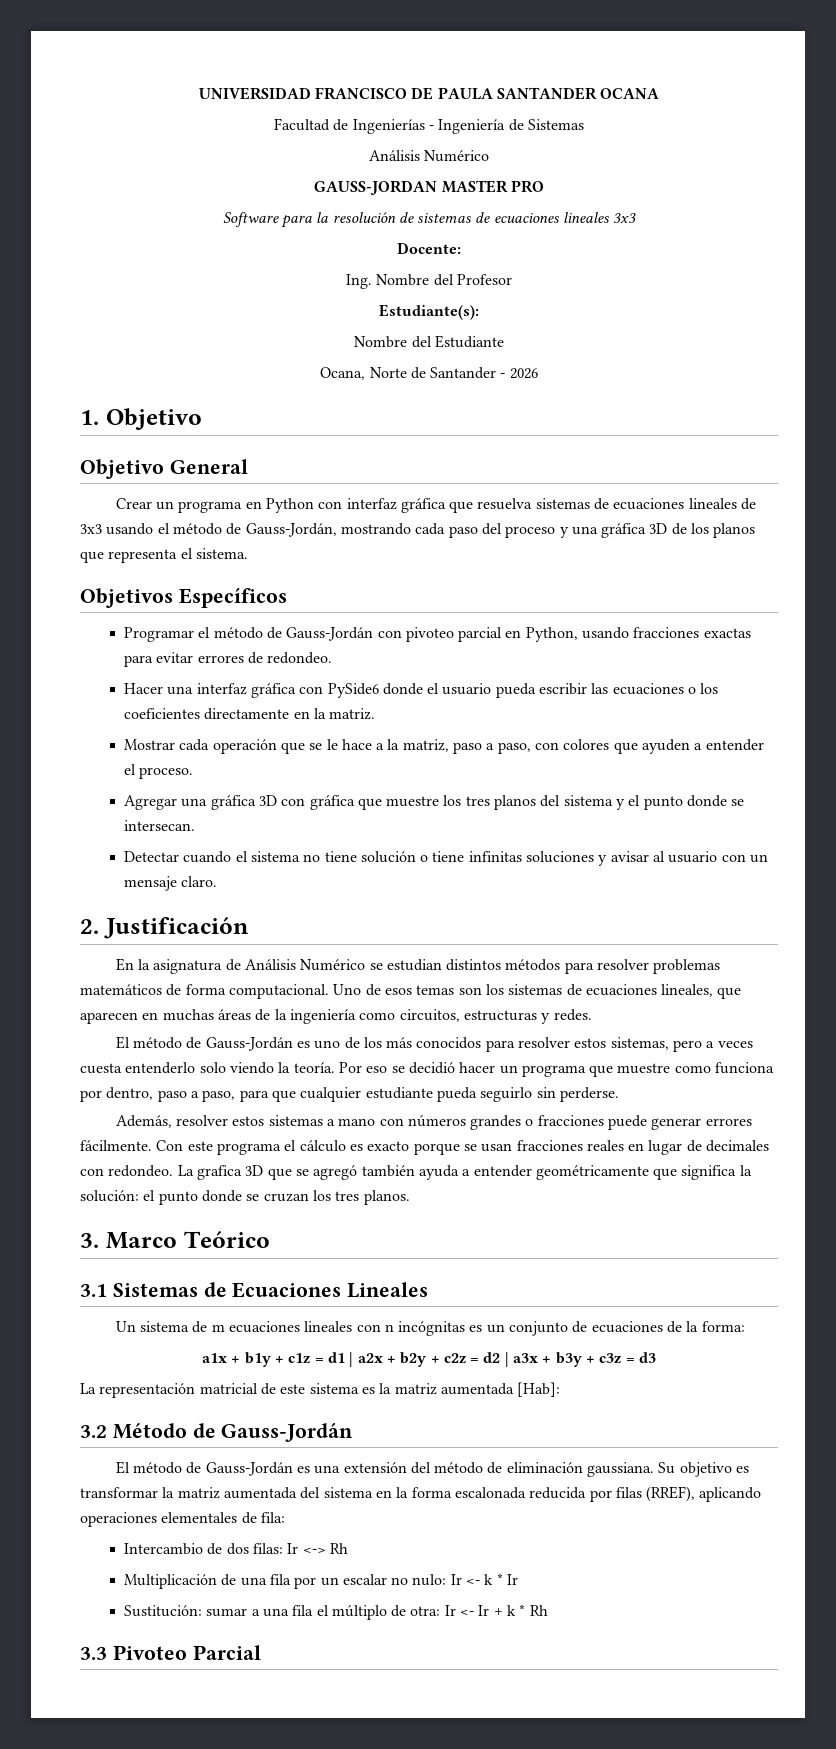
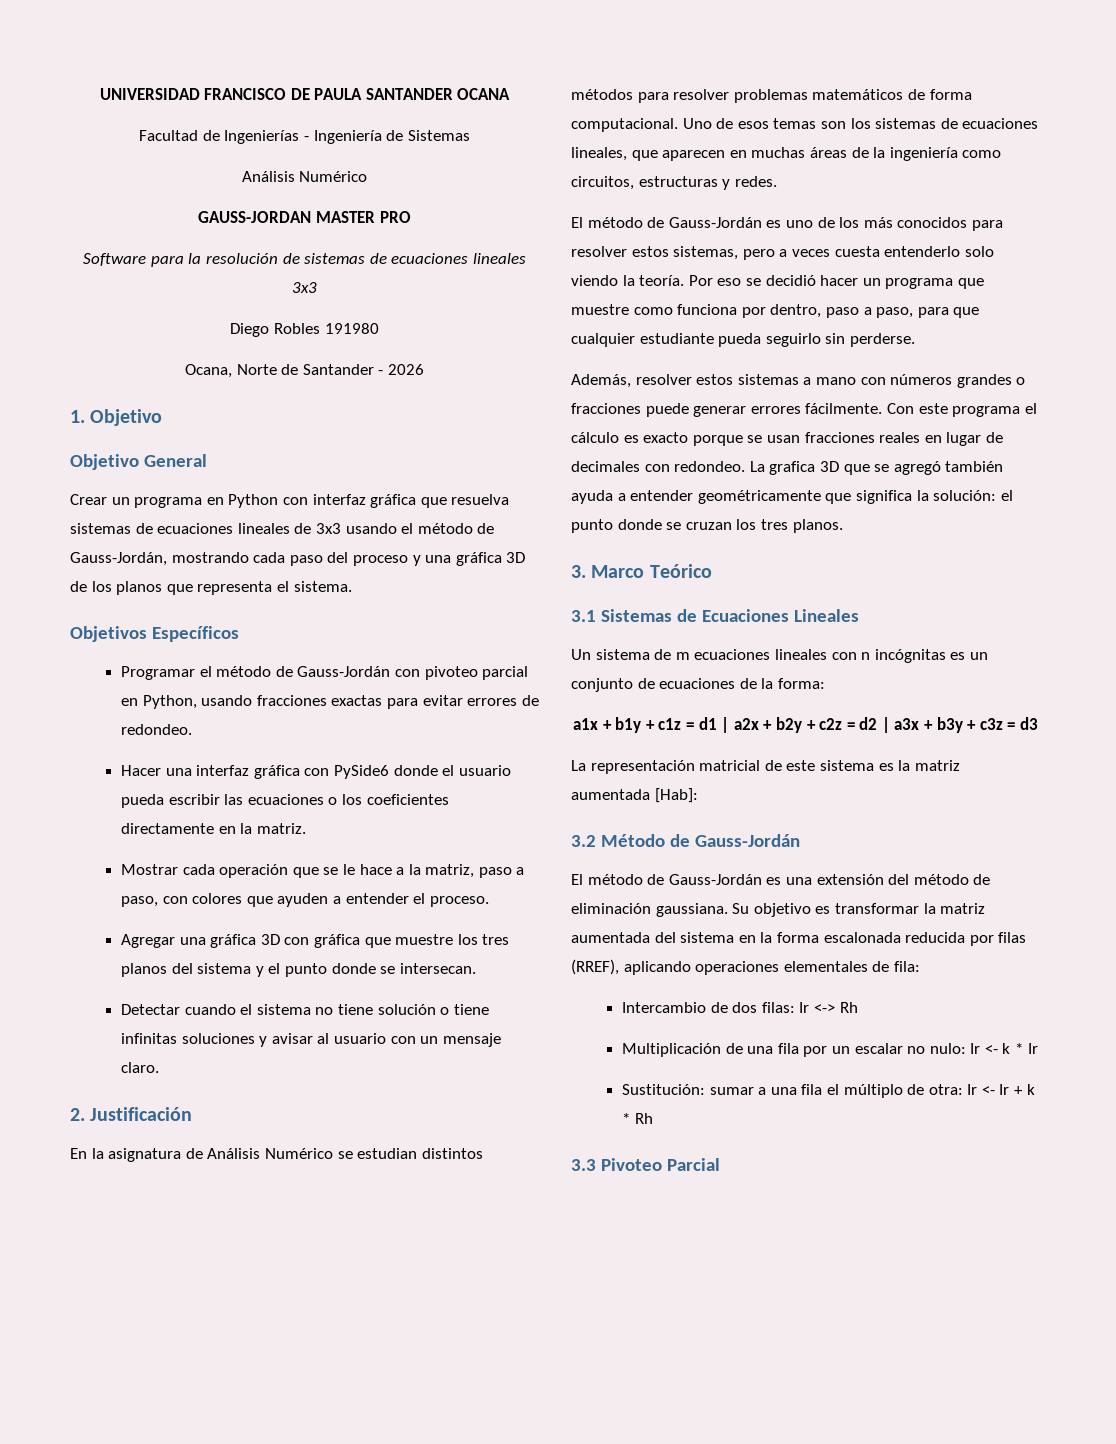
[397,242,461,254] [346,274,512,289] [379,304,479,320] [354,335,504,348] Docente: // Ing. Nombre del Profesor // Estudiante(s): // Nombre del Estudiante -> [230,323,379,337] Diego Robles 191980

